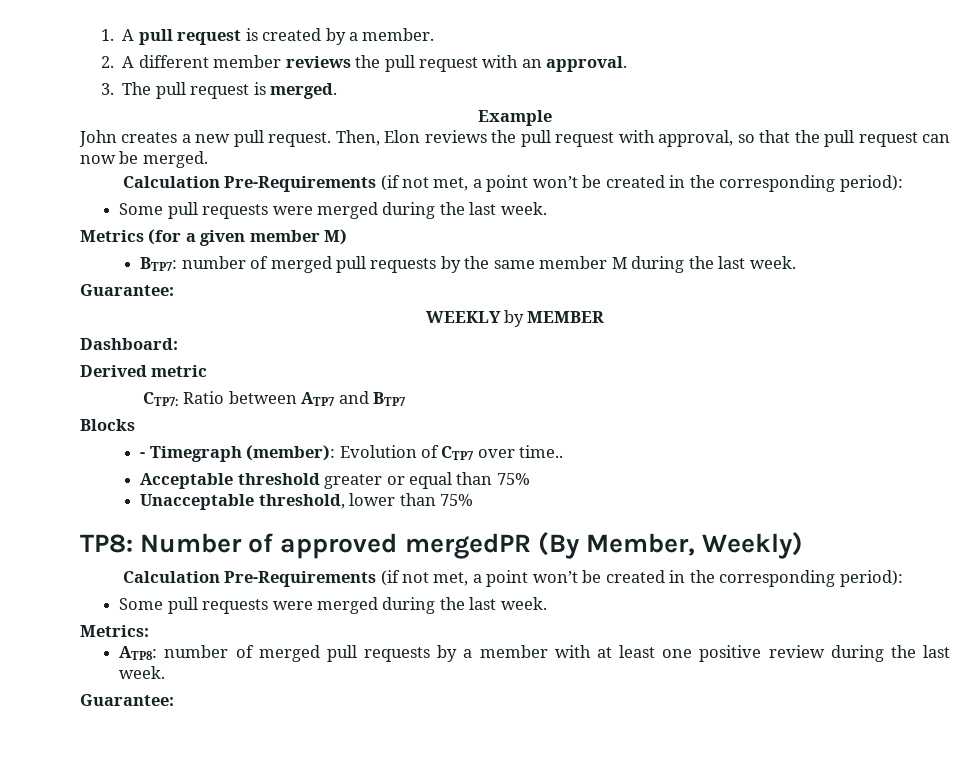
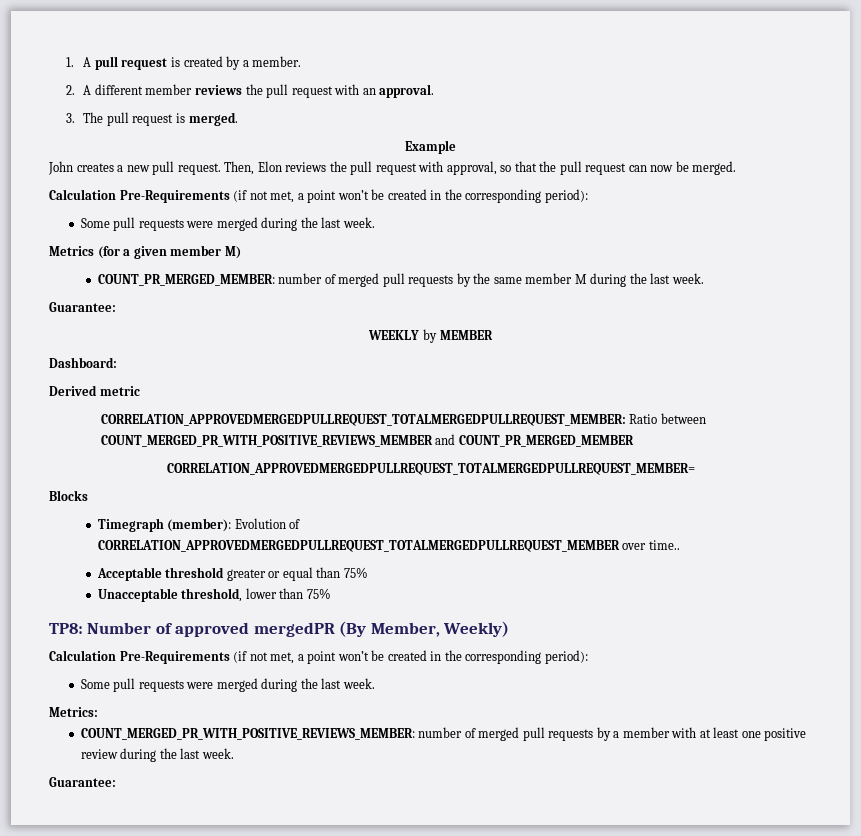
[140,257,178,271] BTP7: -> [97,274,275,286] COUNT_PR_MERGED_MEMBER:
[143,392,180,406] CTP7: -> [100,414,626,426] CORRELATION_APPROVEDMERGEDPULLREQUEST_TOTALMERGEDPULLREQUEST_MEMBER:
[301,391,407,406] ATP7 and BTP7 -> [100,434,634,447] [166,463,695,475] COUNT_MERGED_PR_WITH_POSITIVE_REVIEWS_MEMBER and COUNT_PR_MERGED_MEMBER // CORRELATION_APPROVEDMERGEDPULLREQUEST_TOTALMERGEDPULLREQUEST_MEMBER=
[140,452,146,458] - -> (88, 495) none
[441,446,475,460] CTP7 -> [97,540,620,552] CORRELATION_APPROVEDMERGEDPULLREQUEST_TOTALMERGEDPULLREQUEST_MEMBER
[119,646,158,660] ATP8: -> [80,728,415,740] COUNT_MERGED_PR_WITH_POSITIVE_REVIEWS_MEMBER:

